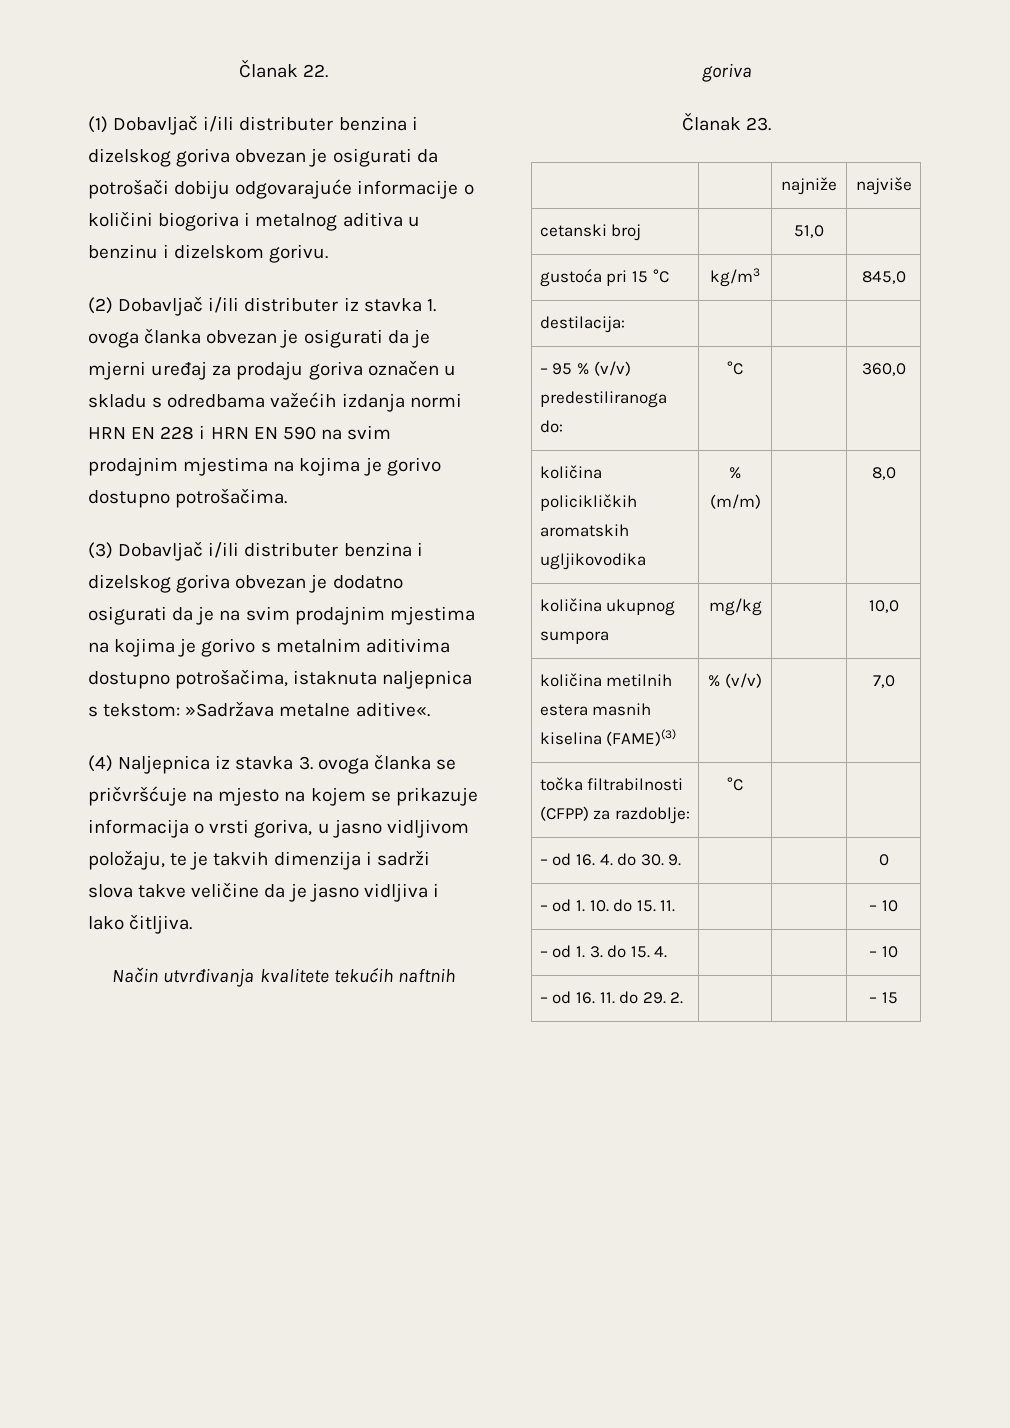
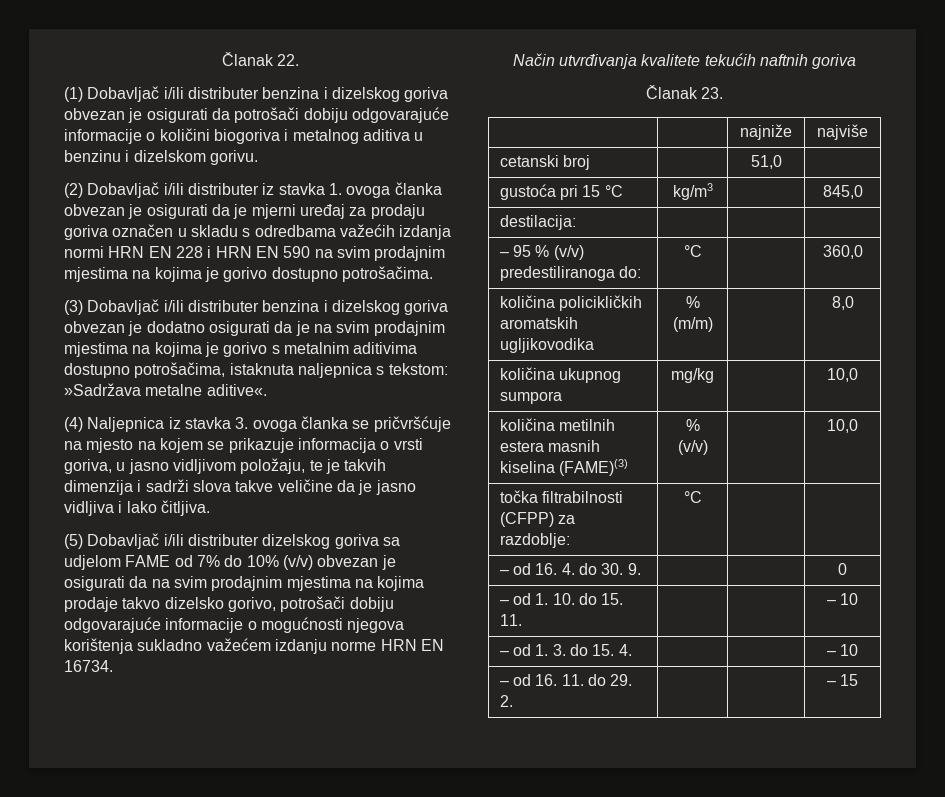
(193, 924) none -> [64,533,400,549] [64,555,396,570] [64,576,425,591] [64,596,394,612] [64,617,405,633] [64,638,444,654] [64,660,113,672] // (5) Dobavljač i/ili distributer dizelskog goriva sa udjelom FAME od 7% do 10% (v/v) obvezan je osigurati da na svim prodajnim mjestima na kojima prodaje takvo dizelsko gorivo, potrošači dobiju odgovarajuće informacije o mogućnosti njegova korištenja sukladno važećem izdanju norme HRN EN 16734.
[872,675,895,688] 7,0 -> [827,419,858,433] 10,0

